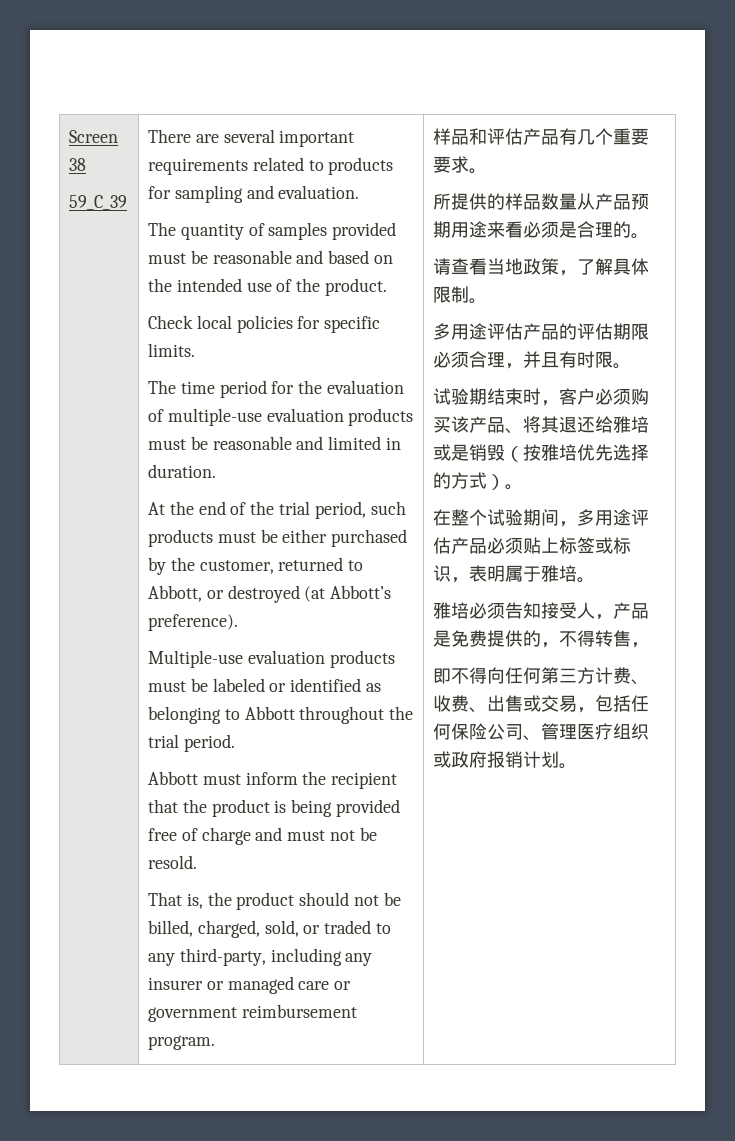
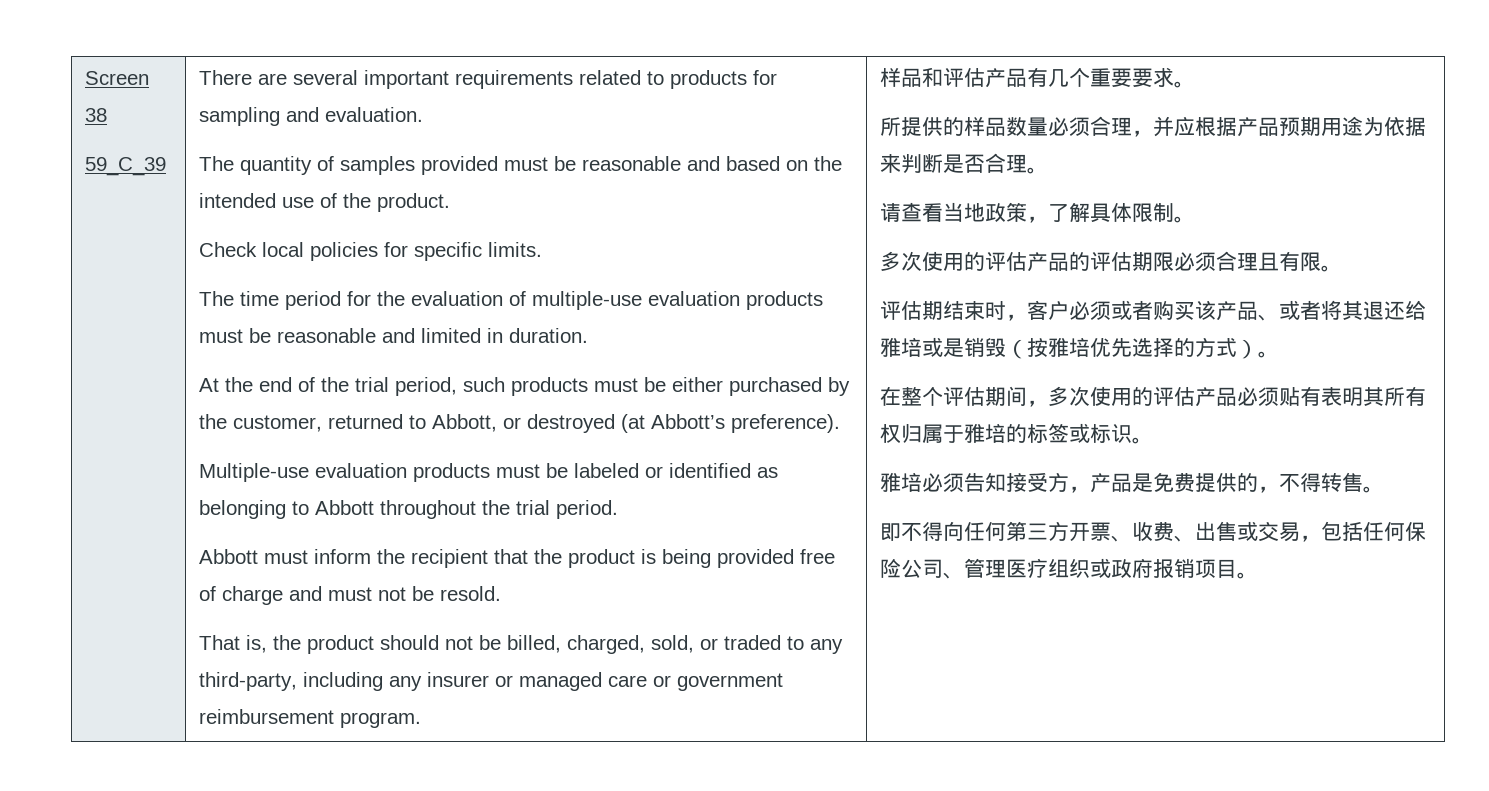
[576,193,649,210] [432,221,631,238] 从产品预期用途来看必须是合理的 -> [1048,116,1427,137] [880,153,1028,173] 必须合理，并应根据产品预期用途为依据来判断是否合理
[450,323,487,340] 用途 -> [901,251,986,271] 次使用的
[504,351,595,369] ，并且有时 -> [1258,251,1301,271] 且有
[432,388,469,405] 试验 -> [880,301,923,320] 评估
(631, 396) none -> [1111,300,1154,320] 或者
(523, 431) none -> [1279,300,1322,320] 或者
[486,509,523,526] 试验 -> [943,387,986,406] 评估
[594,509,631,526] 用途 -> [1069,386,1154,406] 次使用的
[540,537,631,554] [432,565,577,583] 上标签或标识，表明属于雅培 -> [1300,386,1427,406] [880,423,1133,444] 有表明其所有权归属于雅培的标签或标识
[576,602,595,619] 人 -> [1048,472,1070,492] 方
[630,642,649,648] ， -> [1363,486,1385,493] 。
[594,667,631,684] 计费 -> [1069,522,1112,542] 开票
[522,751,559,768] 计划 -> [1195,559,1238,578] 项目

